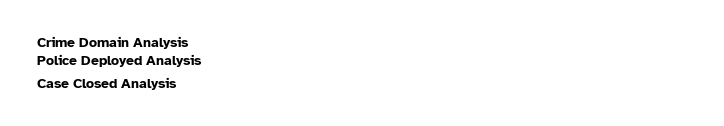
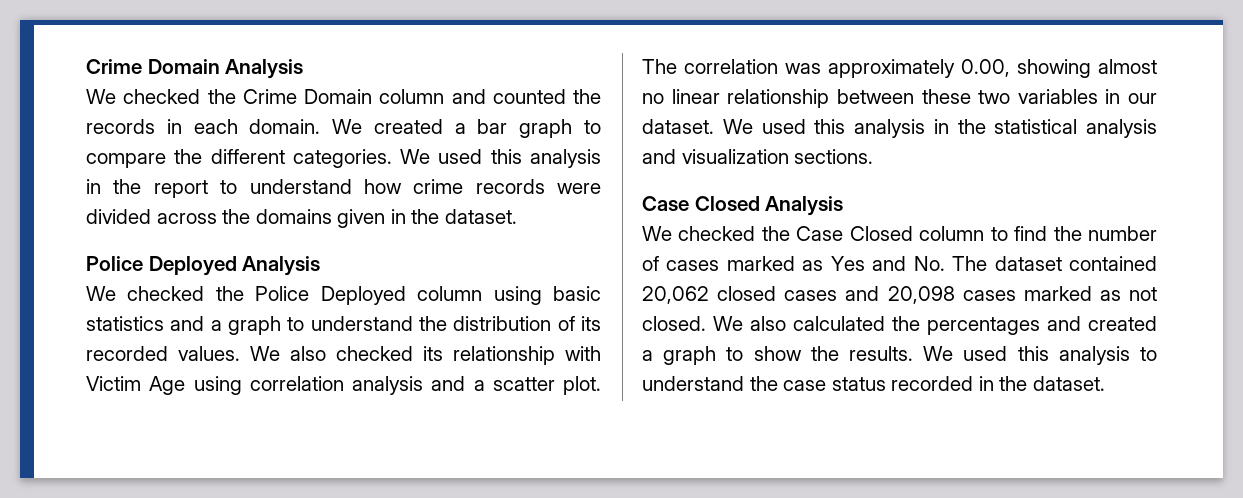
[37,54,202,67] [37,77,177,90] Police Deployed Analysis // Case Closed Analysis -> [86,89,601,104] [86,119,601,138] [86,149,601,168] [86,179,601,198] [86,209,517,228] [86,256,321,276] [86,286,601,305] [86,316,601,335] [86,346,601,365] [86,376,601,395] [642,59,1157,78] [642,89,1157,108] [642,119,1157,138] [642,149,874,164] [642,196,844,216] [642,226,1157,241] [642,256,1157,271] [642,286,1157,304] [642,316,1157,335] [642,346,1157,365] [642,376,1105,391] We checked the Crime Domain column and counted the records in each domain. We created a bar graph to compare the different categories. We used this analysis in the report to understand how crime records were divided across the domains given in the dataset. // Police Deployed Analysis // We checked the Police Deployed column using basic statistics and a graph to understand the distribution of its recorded values. We also checked its relationship with Victim Age using correlation analysis and a scatter plot. The correlation was approximately 0.00, showing almost no linear relationship between these two variables in our dataset. We used this analysis in the statistical analysis and visualization sections. // Case Closed Analysis // We checked the Case Closed column to find the number of cases marked as Yes and No. The dataset contained 20,062 closed cases and 20,098 cases marked as not closed. We also calculated the percentages and created a graph to show the results. We used this analysis to understand the case status recorded in the dataset.

